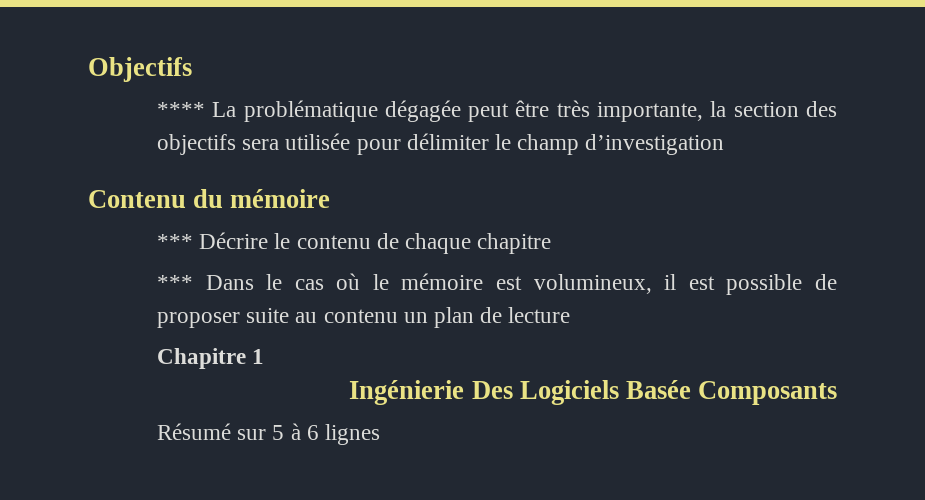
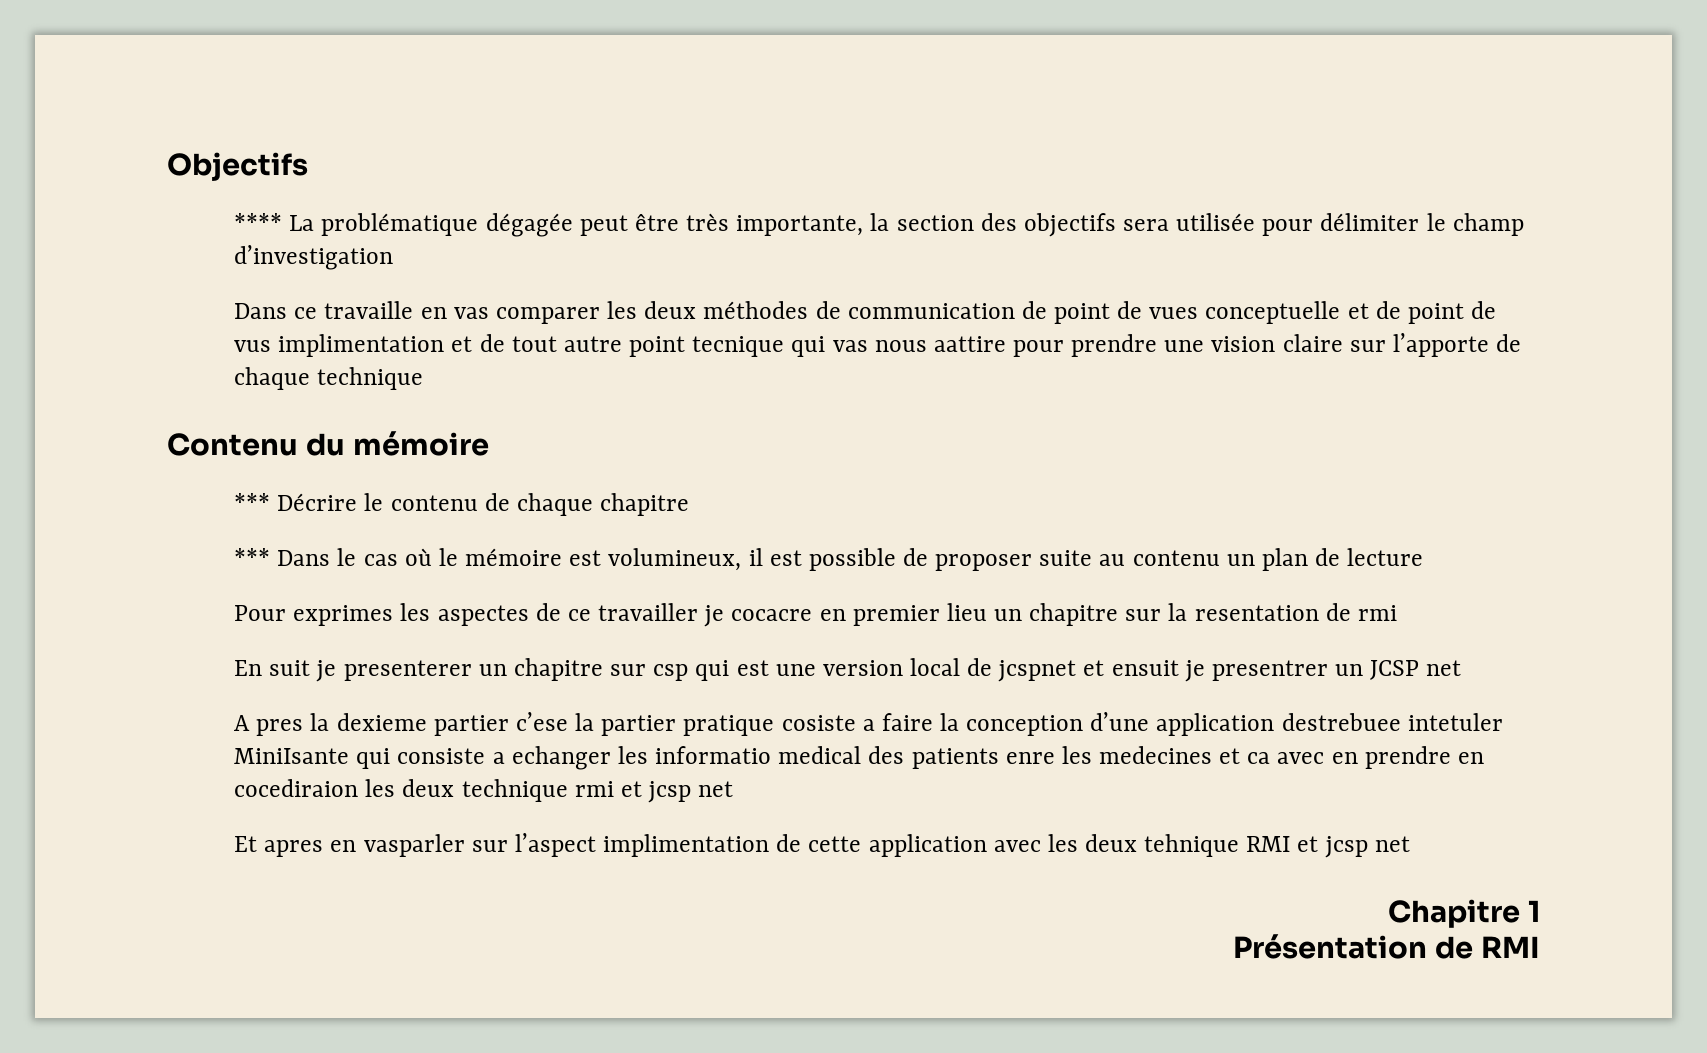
(725, 144) none -> [234,301,1497,324] [234,333,1522,357] [234,367,424,390] // Dans ce travaille en vas comparer les deux méthodes de communication de point de vues conceptuelle et de point de vus implimentation et de tout autre point tecnique qui vas nous aattire pour prendre une vision claire sur l’apporte de chaque technique
[156,348,265,369] [349,380,837,405] [156,423,381,445] Chapitre 1 // Ingénierie Des Logiciels Basée Composants // Résumé sur 5 à 6 lignes -> [234,603,1397,627] [234,658,1462,682] [234,712,1503,736] [234,746,1484,770] [234,779,734,803] [234,833,1410,858] [1388,899,1540,928] [1233,934,1540,959] Pour exprimes les aspectes de ce travailler je cocacre en premier lieu un chapitre sur la resentation de rmi // En suit je presenterer un chapitre sur csp qui est une version local de jcspnet et ensuit je presentrer un JCSP net // A pres la dexieme partier c’ese la partier pratique cosiste a faire la conception d’une application destrebuee intetuler MiniIsante qui consiste a echanger les informatio medical des patients enre les medecines et ca avec en prendre en cocediraion les deux technique rmi et jcsp net // Et apres en vasparler sur l’aspect implimentation de cette application avec les deux tehnique RMI et jcsp net // Chapitre 1 // Présentation de RMI

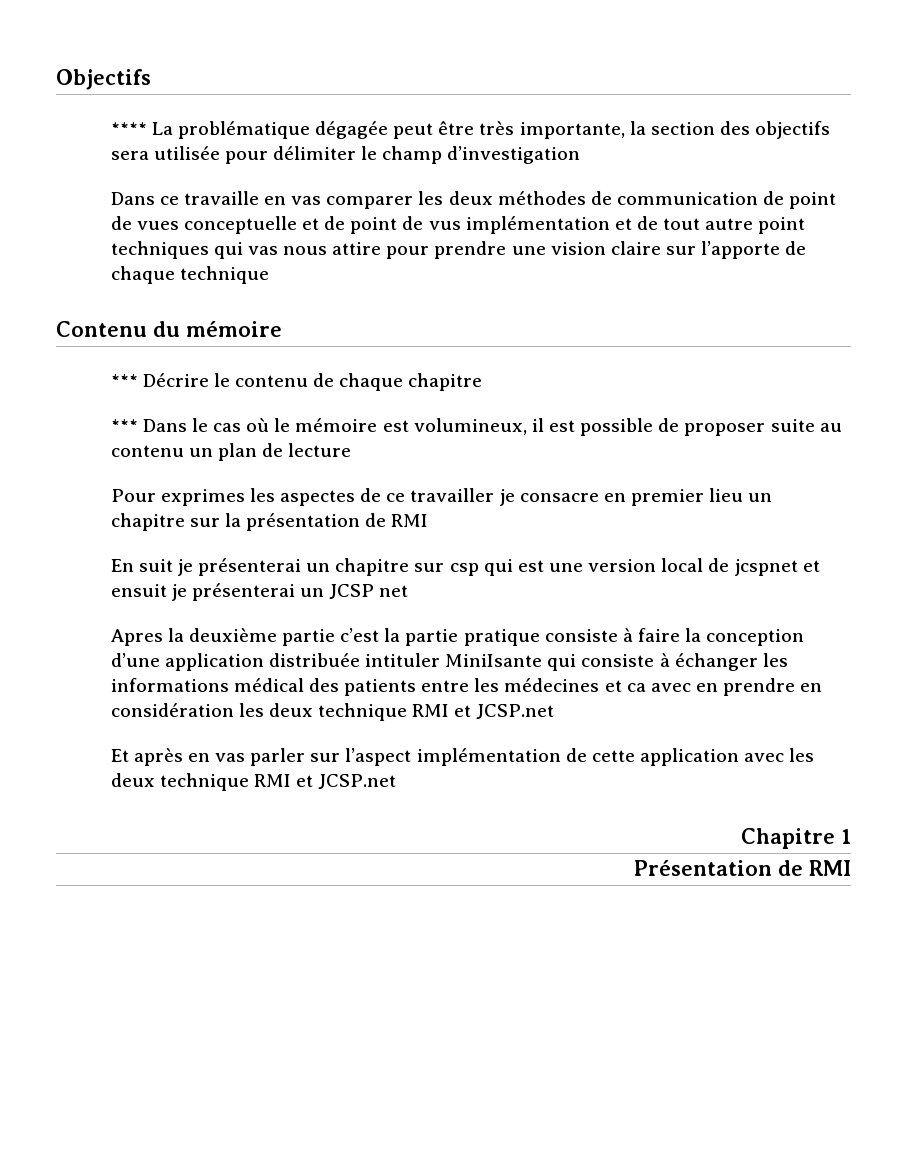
[278,334,445,357] implimentation -> [465,216,610,234] implémentation
[692,336,785,357] tecnique -> [110,241,209,259] techniques
[933,336,1006,352] aattire -> [332,242,382,255] attire
[731,609,813,621] cocacre -> [519,493,599,502] consacre
[1194,603,1397,621] resentation de rmi -> [246,513,429,531] présentation de RMI
[343,660,472,681] presenterer -> [198,558,302,576] présenterai
[1211,660,1328,681] presentrer -> [191,583,295,601] présenterai
[234,712,875,736] A pres la dexieme partier c’ese la partier pratique cosiste a -> [110,628,633,646] Apres la deuxième partie c’est la partie pratique consiste à
[1281,713,1503,731] destrebuee intetuler -> [268,653,441,667] distribuée intituler
[492,746,1212,770] a echanger les informatio medical des patients enre les medecines -> [659,653,788,671] [110,678,600,696] à échanger les informations médical des patients entre les médecines
[234,779,734,803] [234,834,465,857] cocediraion les deux technique rmi et jcsp net // Et apres en vasparler -> [110,703,555,721] [110,748,306,766] considération les deux technique RMI et JCSP.net // Et après en vas parler
[603,834,770,857] implimentation -> [416,748,561,766] implémentation
[1144,834,1410,858] tehnique RMI et jcsp net -> [159,773,397,791] technique RMI et JCSP.net

